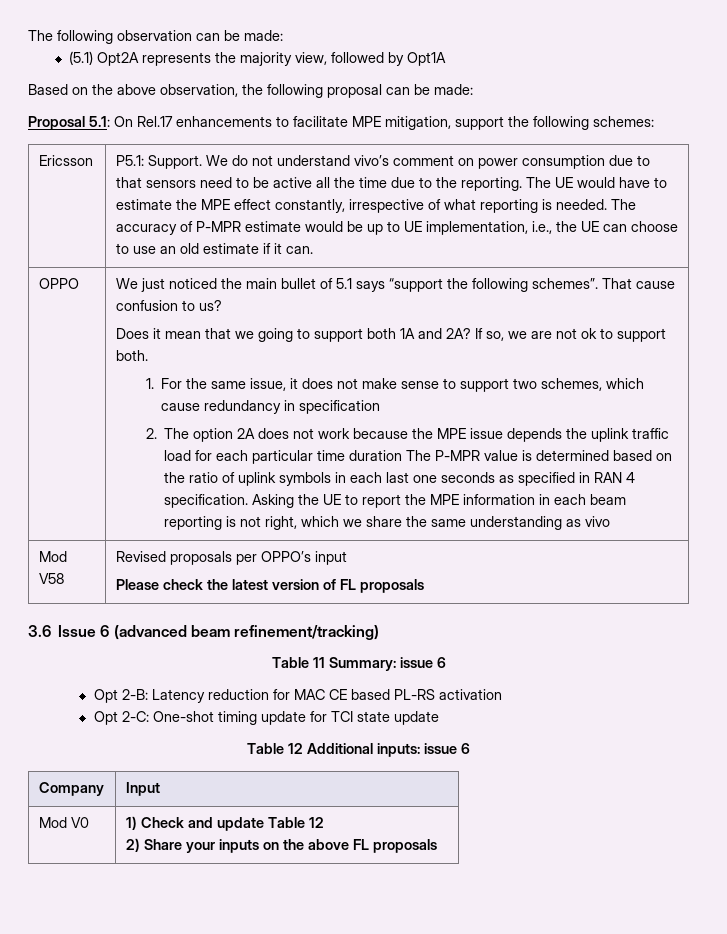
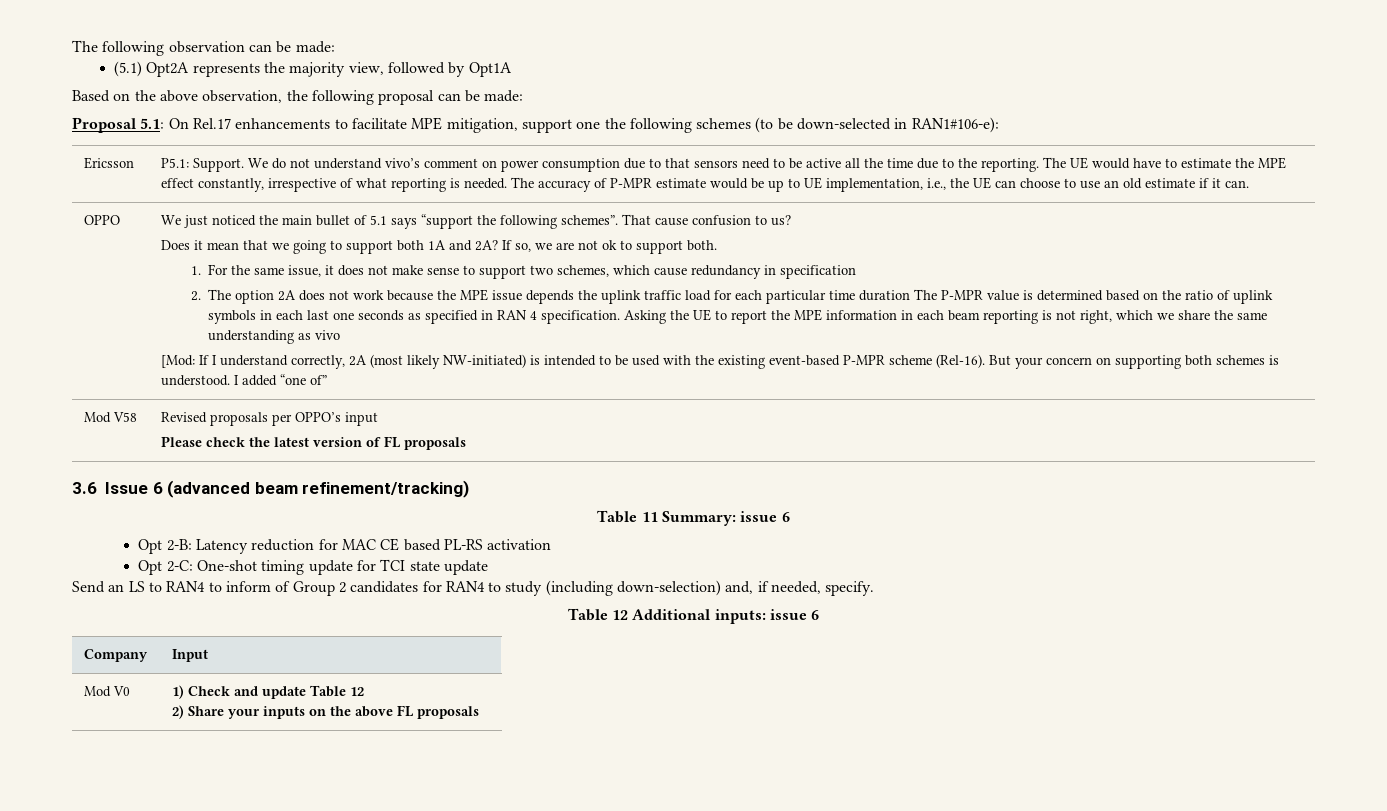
[508,116,654,130] the following schemes: -> [576,117,999,133] one the following schemes (to be down-selected in RAN1#106-e):
(610, 521) none -> [161,354,1280,369] [161,374,328,386] // [Mod: If I understand correctly, 2A (most likely NW-initiated) is intended to be used with the existing event-based P-MPR scheme (Rel-16). But your concern on supporting both schemes is understood. I added “one of”
(439, 718) none -> [72,580,875,596] // Send an LS to RAN4 to inform of Group 2 candidates for RAN4 to study (including down-selection) and, if needed, specify.

